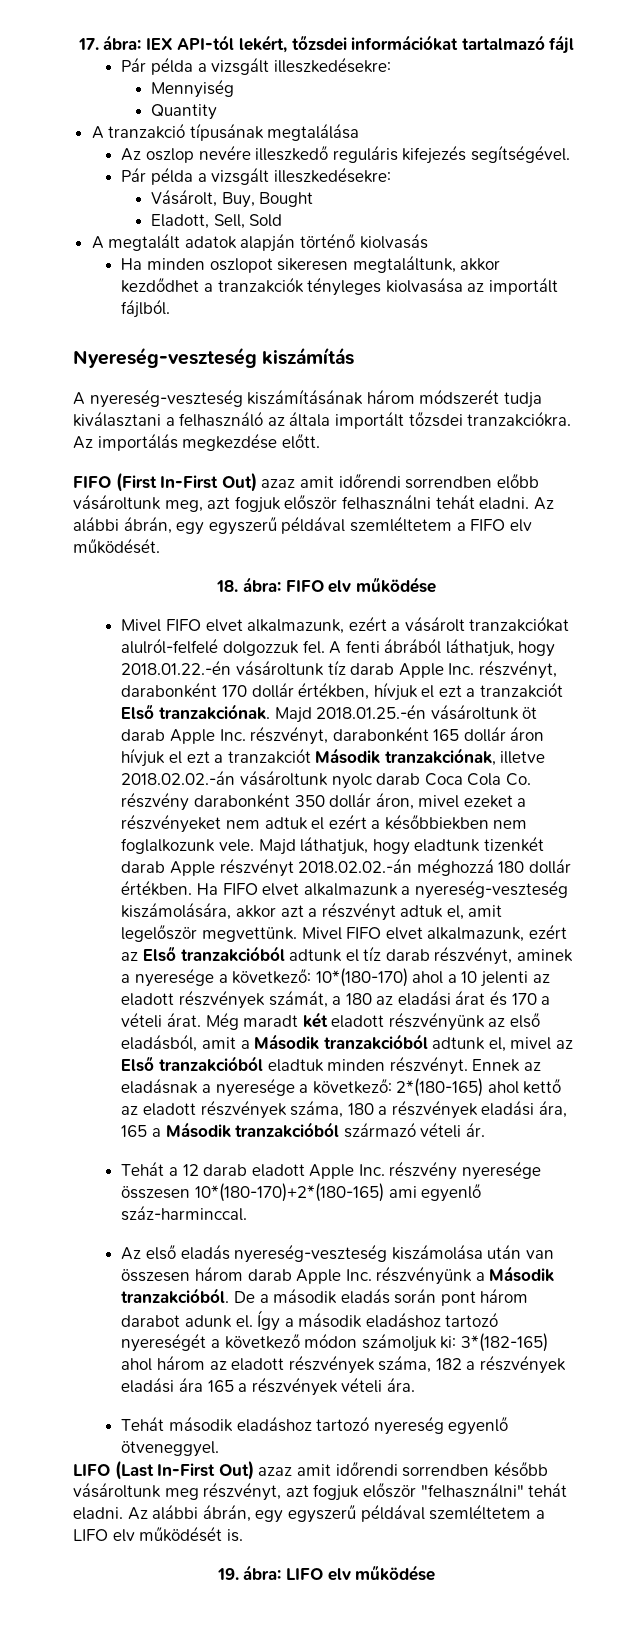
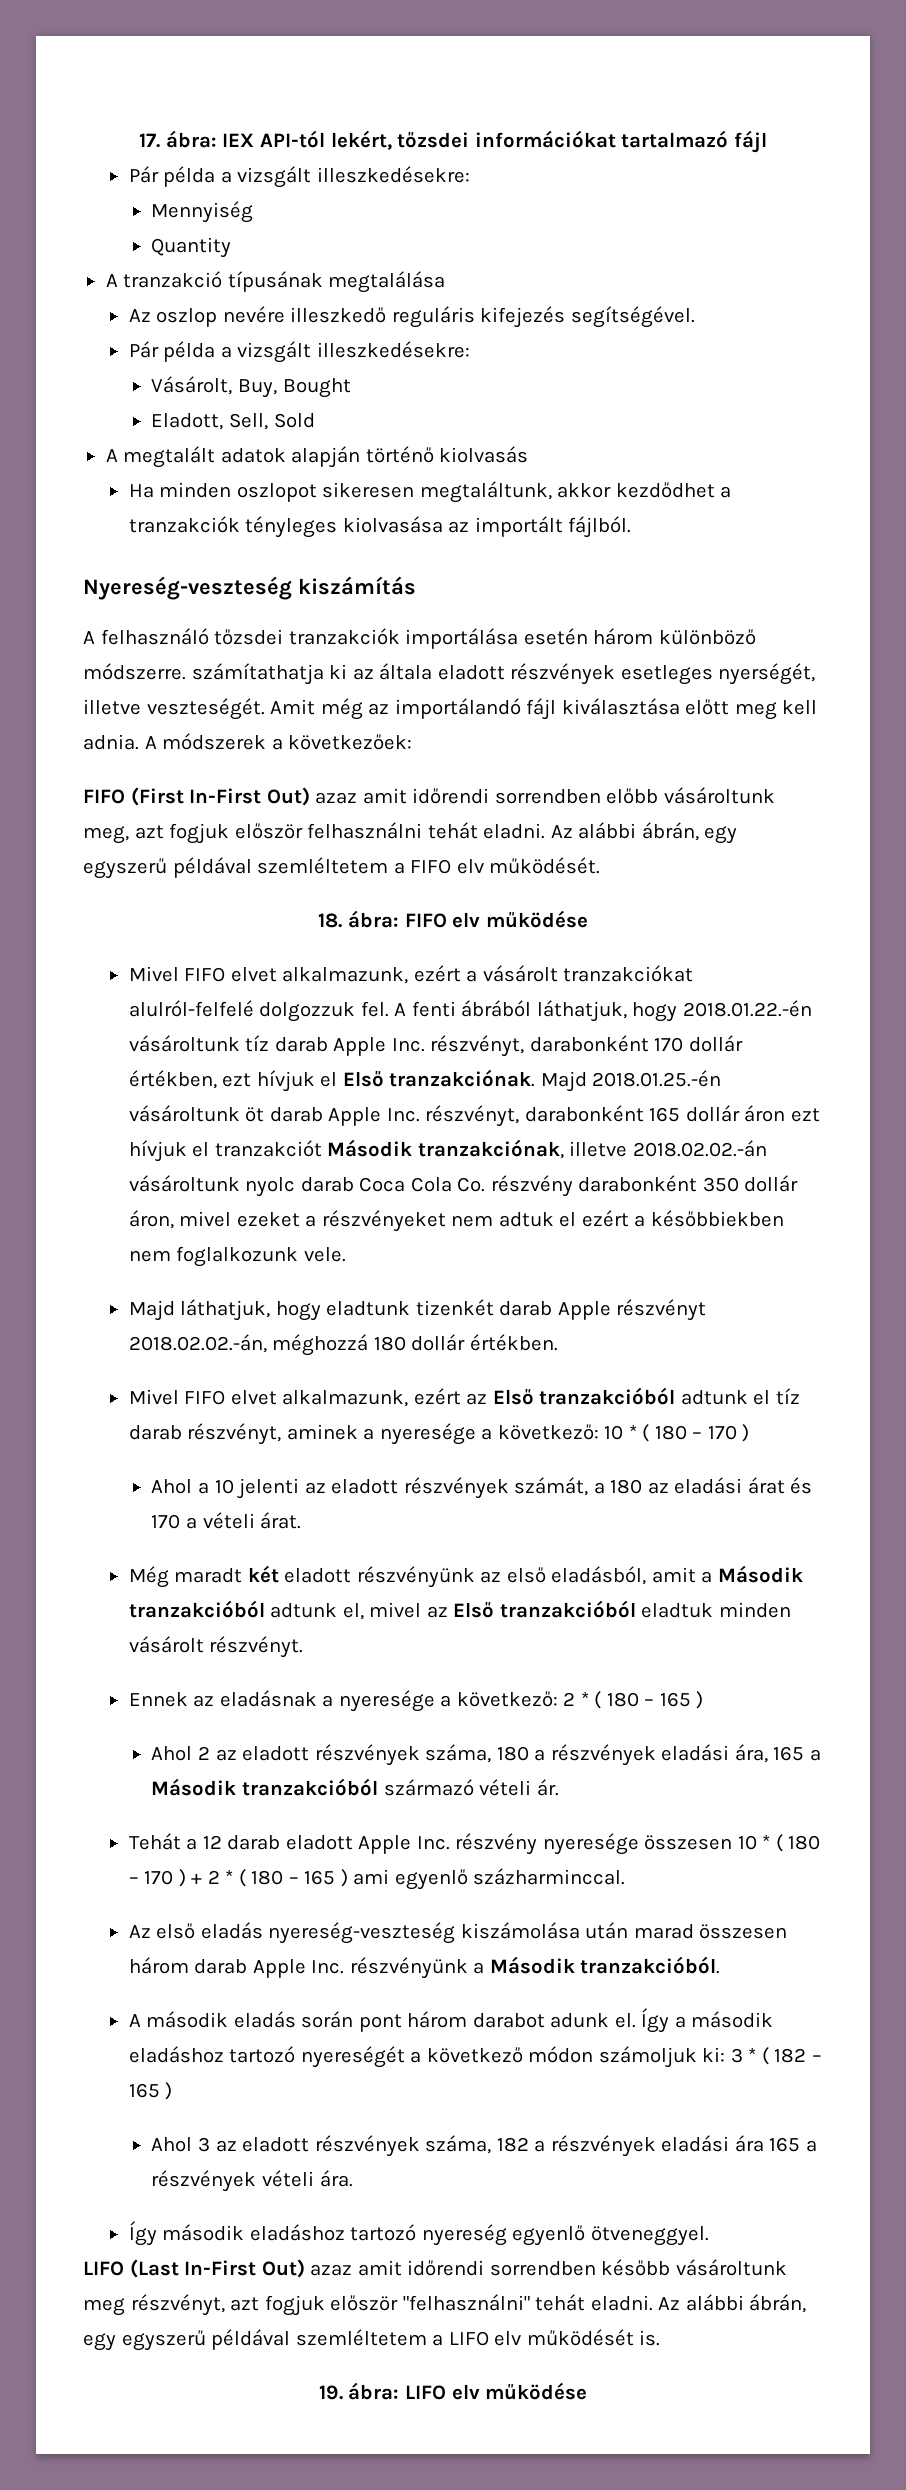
[89,389,542,408] [73,411,572,429] [73,433,320,451] nyereség-veszteség kiszámításának három módszerét tudja kiválasztani a felhasználó az általa importált tőzsdei tranzakciókra. Az importálás megkezdése előtt. -> [100,628,756,649] [83,663,816,685] [83,698,818,720] [83,733,413,750] felhasználó tőzsdei tranzakciók importálása esetén három különböző módszerre. számítathatja ki az általa eladott részvények esetleges nyerségét, illetve veszteségét. Amit még az importálandó fájl kiválasztása előtt meg kell adnia. A módszerek a következőek:
[373,682,564,701] hívjuk el ezt a tranzakciót -> [222,1070,338,1092] ezt hívjuk el
[121,748,224,767] hívjuk el ezt a -> [790,1108,820,1122] [128,1140,210,1162] ezt hívjuk el
(254, 845) none -> (346, 1254) //
[298,858,413,873] 2018.02.02.-án -> [128,1334,267,1353] 2018.02.02.-án,
[196,880,568,899] [121,902,503,921] [121,924,297,942] Ha FIFO elvet alkalmazunk a nyereség-veszteség kiszámolására, akkor azt a részvényt adtuk el, amit legelőször megvettünk. -> (558, 1342) //
[315,968,444,987] 10*(180-170) ahol -> [604,1424,750,1442] [151,1479,193,1494] 10 * ( 180 – 170 ) // Ahol
(201, 1019) none -> (302, 1520) //
(386, 1065) none -> [128,1636,204,1653] vásárolt
(468, 1065) none -> (304, 1647) //
[396,1078,562,1097] 2*(180-165) ahol kettő -> [563,1691,704,1709] [151,1746,211,1761] 2 * ( 180 – 165 ) // Ahol 2
[194,1183,384,1202] 10*(180-170)+2*(180-165) -> [737,1834,821,1852] [128,1869,348,1887] 10 * ( 180 – 170 ) + 2 * ( 180 – 165 )
[121,1205,248,1221] száz-harminccal. -> [473,1868,626,1885] százharminccal.
[525,1250,554,1259] van -> [633,1924,694,1939] marad
[233,1291,269,1303] De a -> [128,2014,141,2027] // A
[460,1333,548,1352] [121,1355,205,1371] 3*(182-165) ahol három -> [730,2047,822,2065] [128,2082,173,2100] [151,2137,211,2152] 3 * ( 182 – 165 ) // Ahol 3
[121,1416,165,1431] Tehát -> [128,2221,157,2246] Így

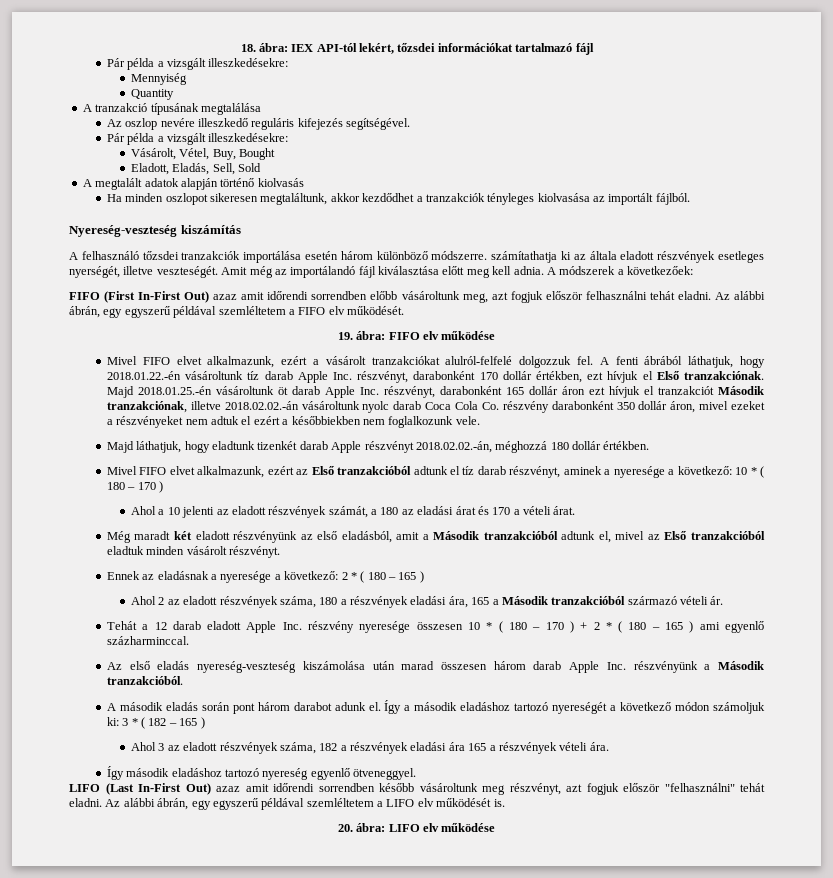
[139,133,161,148] 17. -> [240,44,256,52] 18.
(233, 385) none -> [179,148,210,160] Vétel,
(224, 421) none -> [172,163,210,175] Eladás,
[318,913,343,928] 18. -> [337,332,353,340] 19.
[318,2385,343,2400] 19. -> [337,824,353,832] 20.

